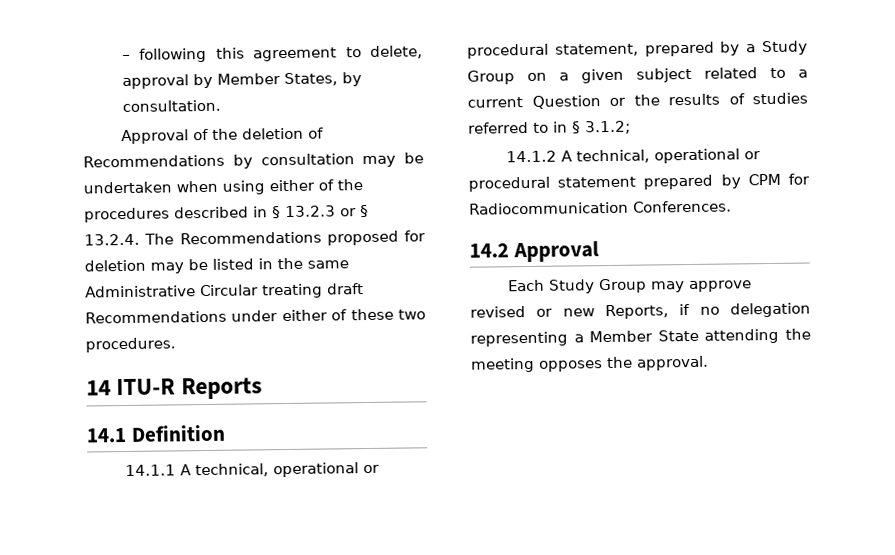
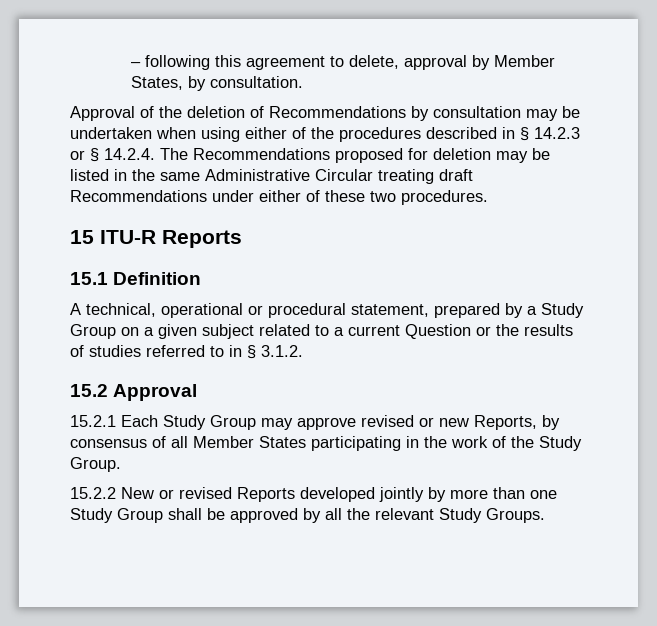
[285,205,336,218] 13.2.3 -> [534,127,580,139] 14.2.3
[84,233,140,246] 13.2.4. -> [104,148,155,160] 14.2.4.
[86,380,111,396] 14 -> [70,230,94,244] 15
[86,427,127,443] 14.1 -> [70,272,108,285] 15.1
[125,464,177,477] 14.1.1 -> (202, 278) none
[585,120,631,135] [506,148,762,164] [468,173,810,192] [469,200,732,215] [469,243,509,258] 3.1.2; // 14.1.2 A technical, operational or procedural statement prepared by CPM for Radiocommunication Conferences. // 14.2 -> [261,345,303,357] [70,384,108,397] 3.1.2. // 15.2
(599, 252) none -> [70,415,116,427] 15.2.1
[679,302,811,318] [470,328,811,347] [471,355,709,373] if no delegation representing a Member State attending the meeting opposes the approval. -> [542,415,560,430] [70,436,582,451] [70,457,121,472] [70,487,557,502] [70,508,545,523] by consensus of all Member States participating in the work of the Study Group. // 15.2.2 New or revised Reports developed jointly by more than one Study Group shall be approved by all the relevant Study Groups.

